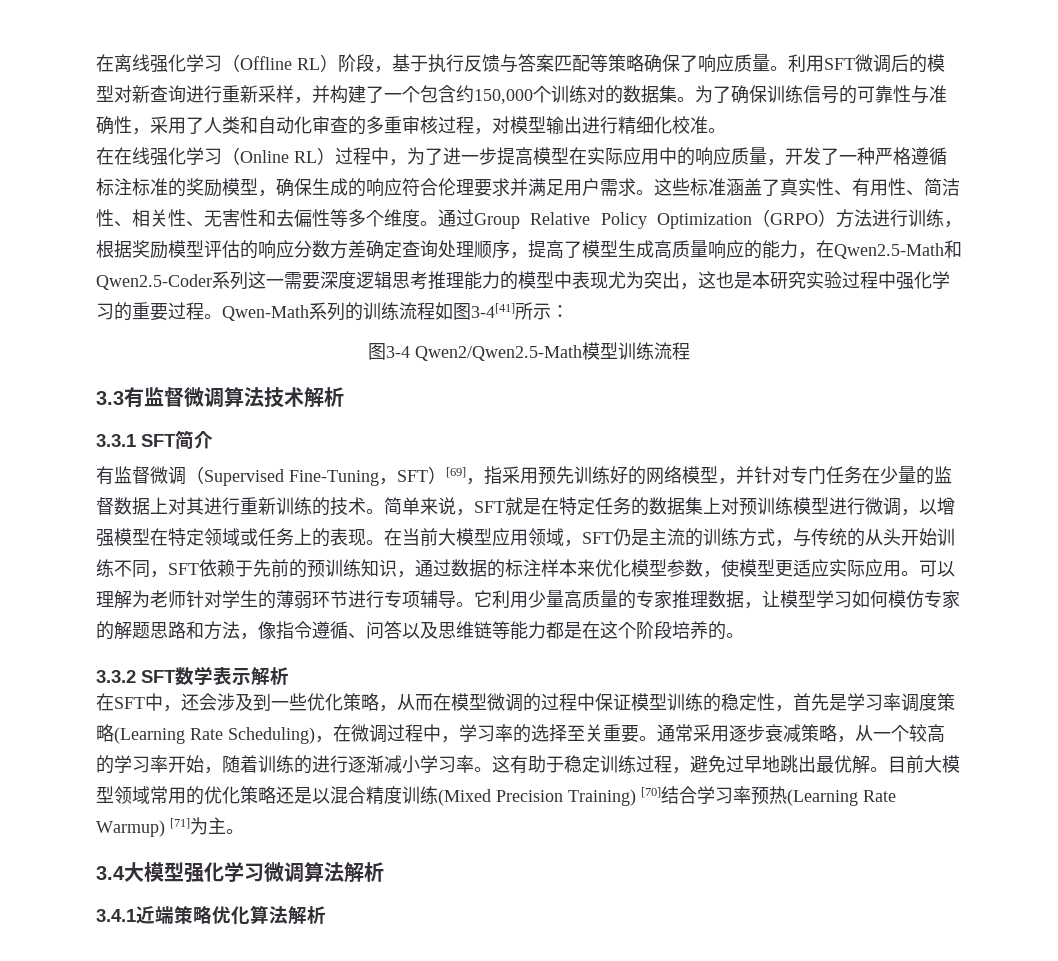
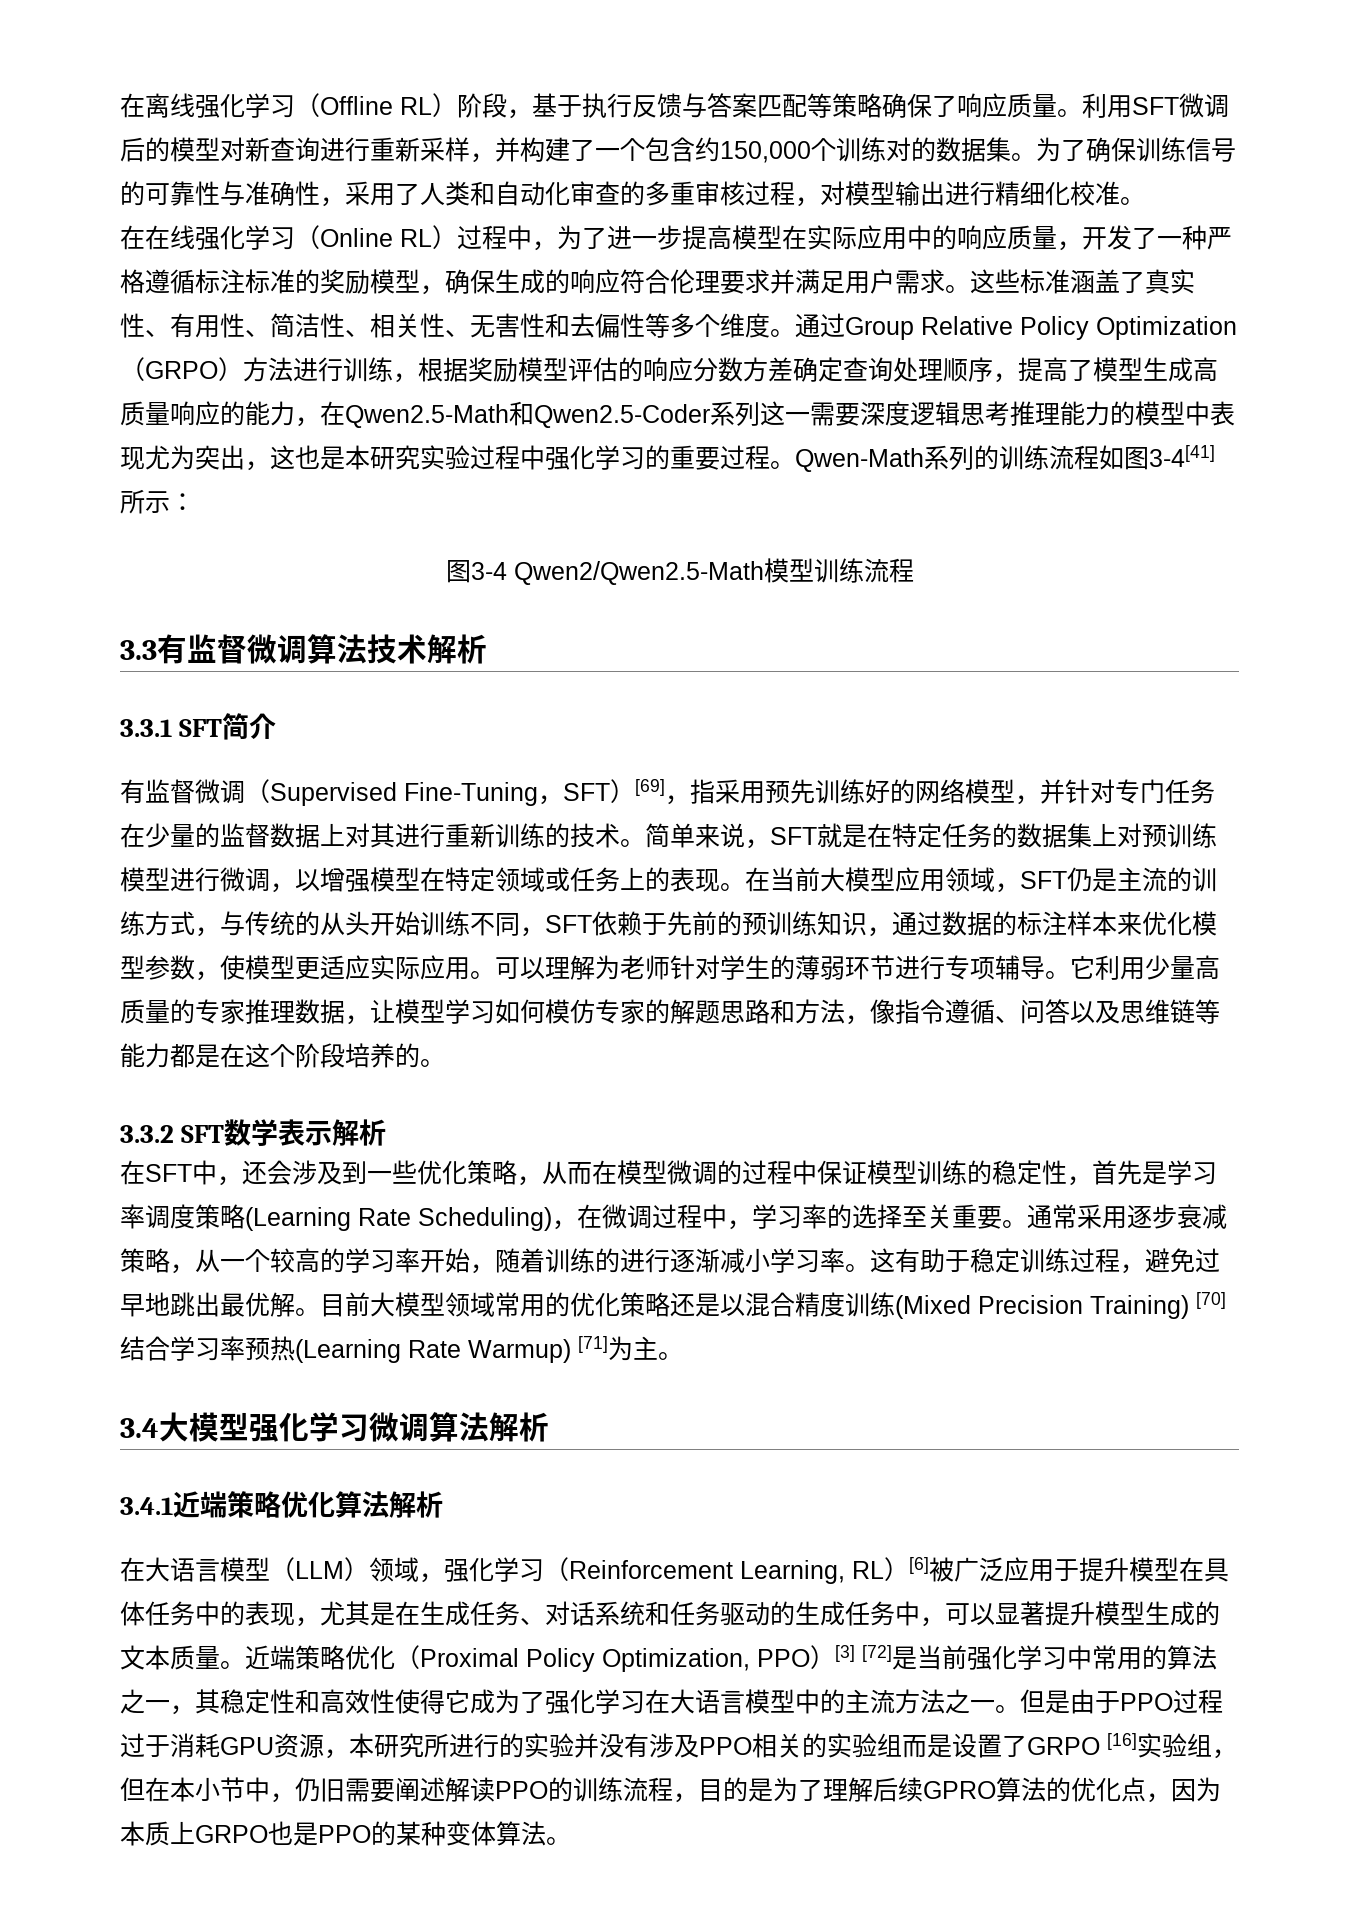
(326, 915) none -> [120,1557,1229,1584] [120,1601,1220,1627] [120,1645,1217,1672] [120,1689,1223,1715] [120,1733,1237,1759] [120,1777,1221,1803] [120,1821,571,1846] // 在大语言模型（LLM）领域，强化学习（Reinforcement Learning, RL）[6]被广泛应用于提升模型在具体任务中的表现，尤其是在生成任务、对话系统和任务驱动的生成任务中，可以显著提升模型生成的文本质量。近端策略优化（Proximal Policy Optimization, PPO）[3] [72]是当前强化学习中常用的算法之一，其稳定性和高效性使得它成为了强化学习在大语言模型中的主流方法之一。但是由于PPO过程过于消耗GPU资源，本研究所进行的实验并没有涉及PPO相关的实验组而是设置了GRPO [16]实验组，但在本小节中，仍旧需要阐述解读PPO的训练流程，目的是为了理解后续GPRO算法的优化点，因为本质上GRPO也是PPO的某种变体算法。

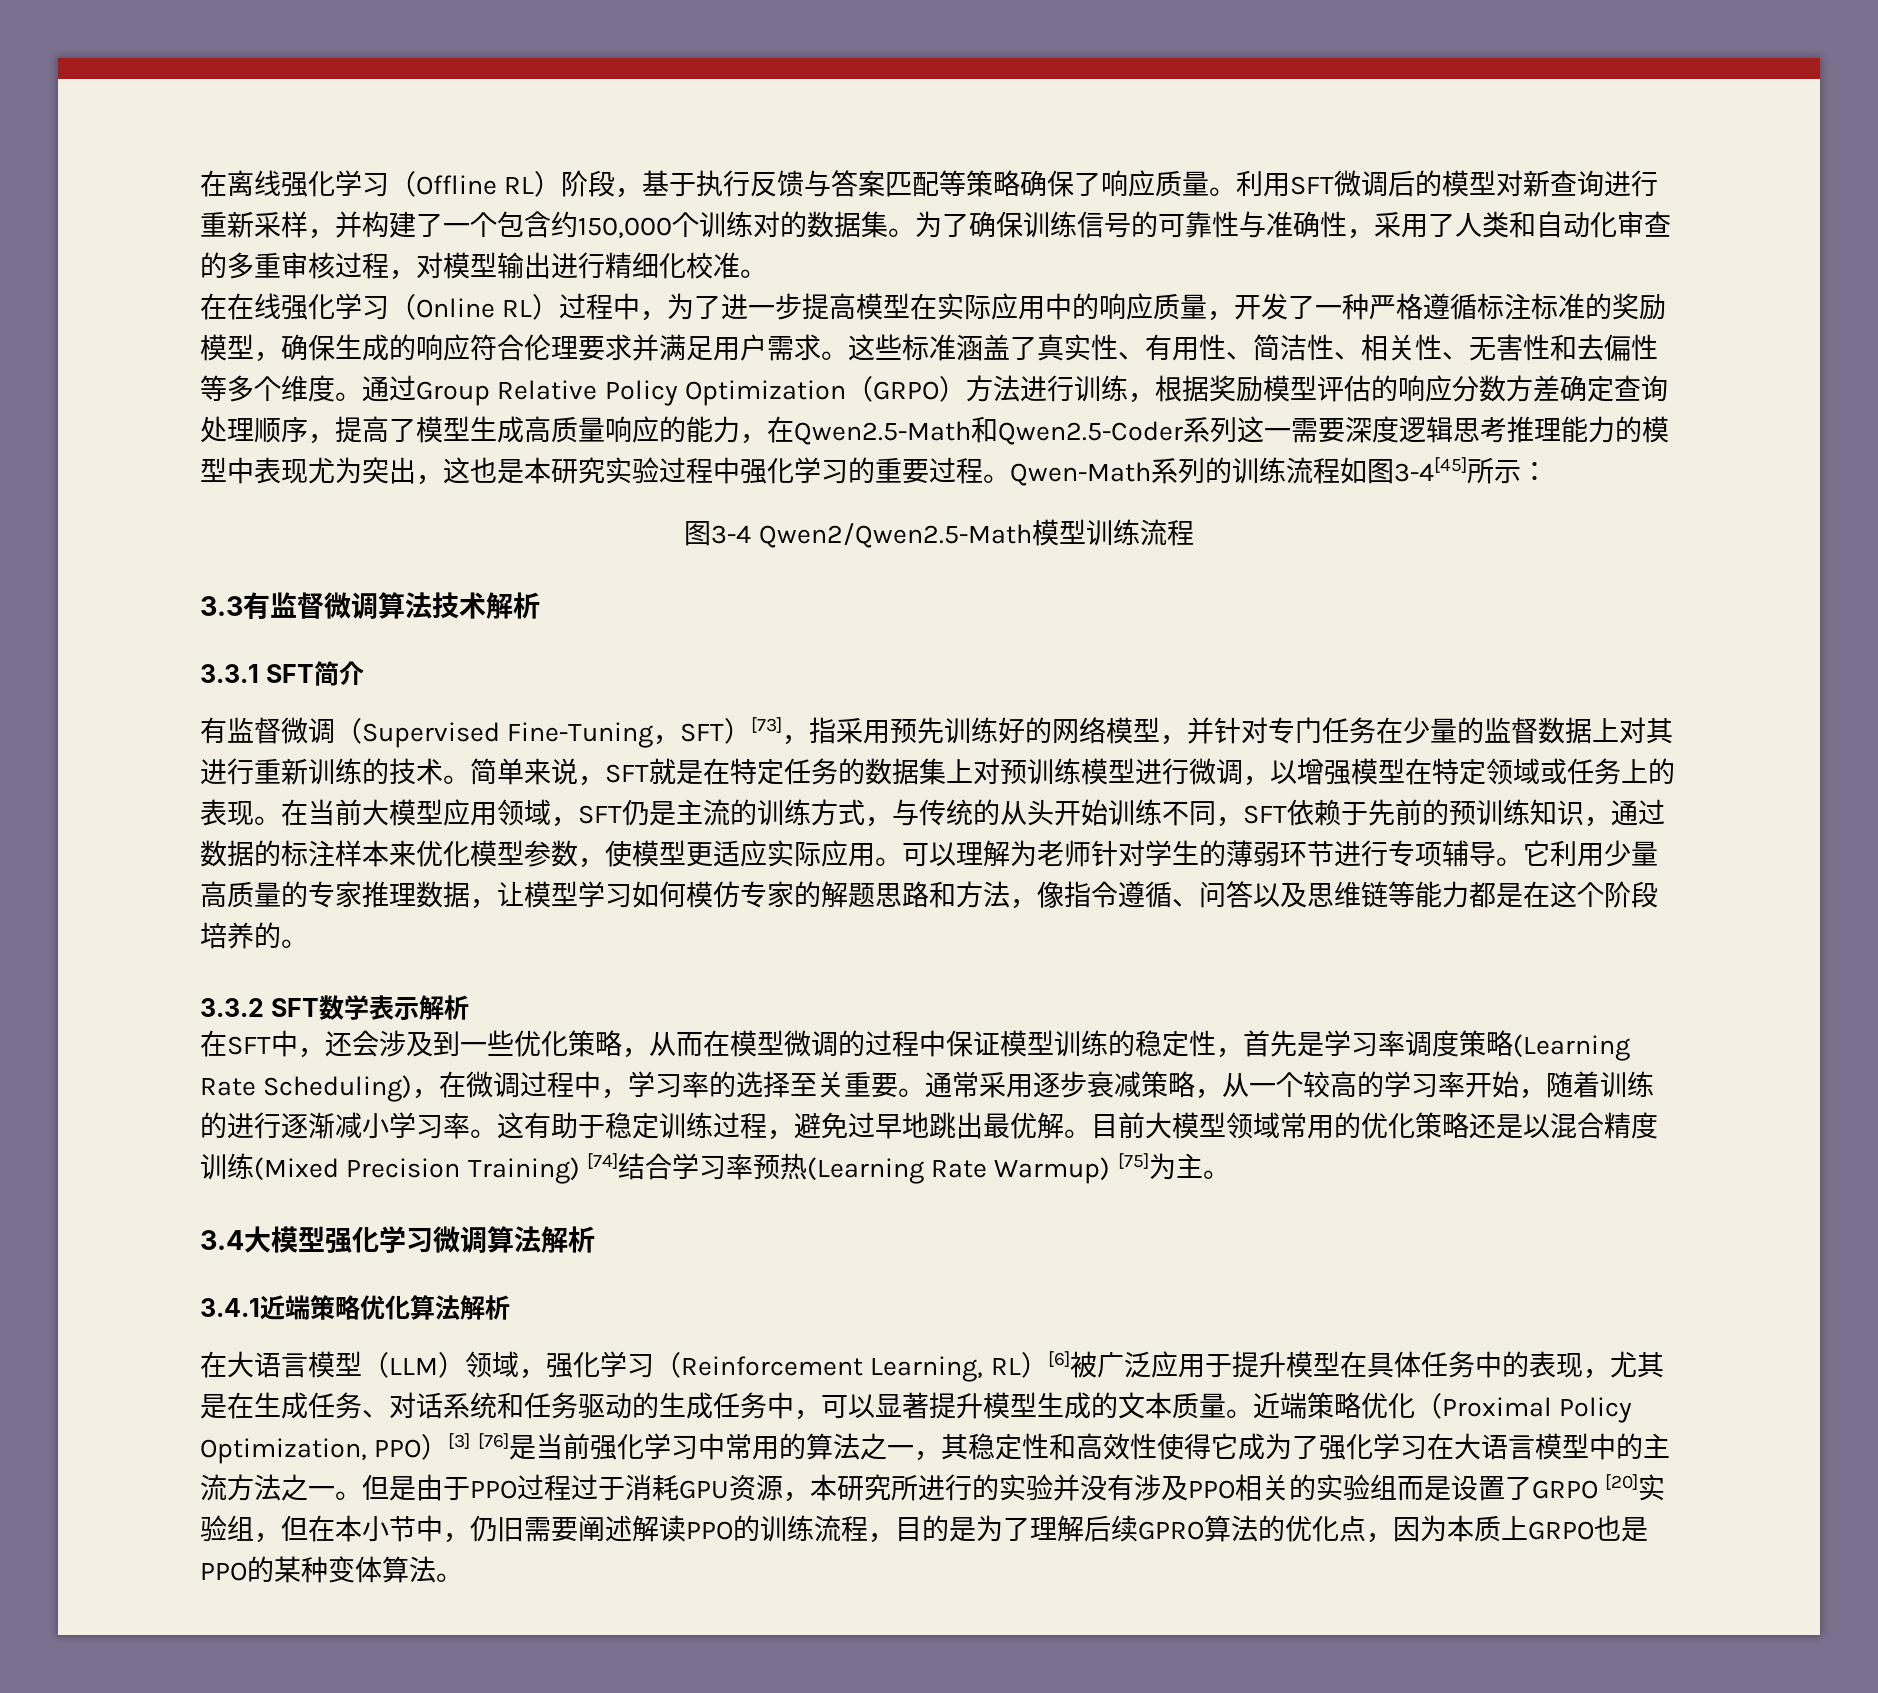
[1149,445,1215,467] 3-4[41] -> [1394,457,1467,482] 3-4[45]
[635,779,665,796] [69] -> [751,717,783,733] [73]
[1196,1292,1226,1309] [70] -> [586,1153,618,1169] [74]
[578,1336,608,1353] [71] -> [1117,1153,1149,1169] [75]
[862,1645,892,1662] [72] -> [477,1433,509,1449] [76]
[1107,1733,1137,1750] [16] -> [1605,1474,1639,1490] [20]

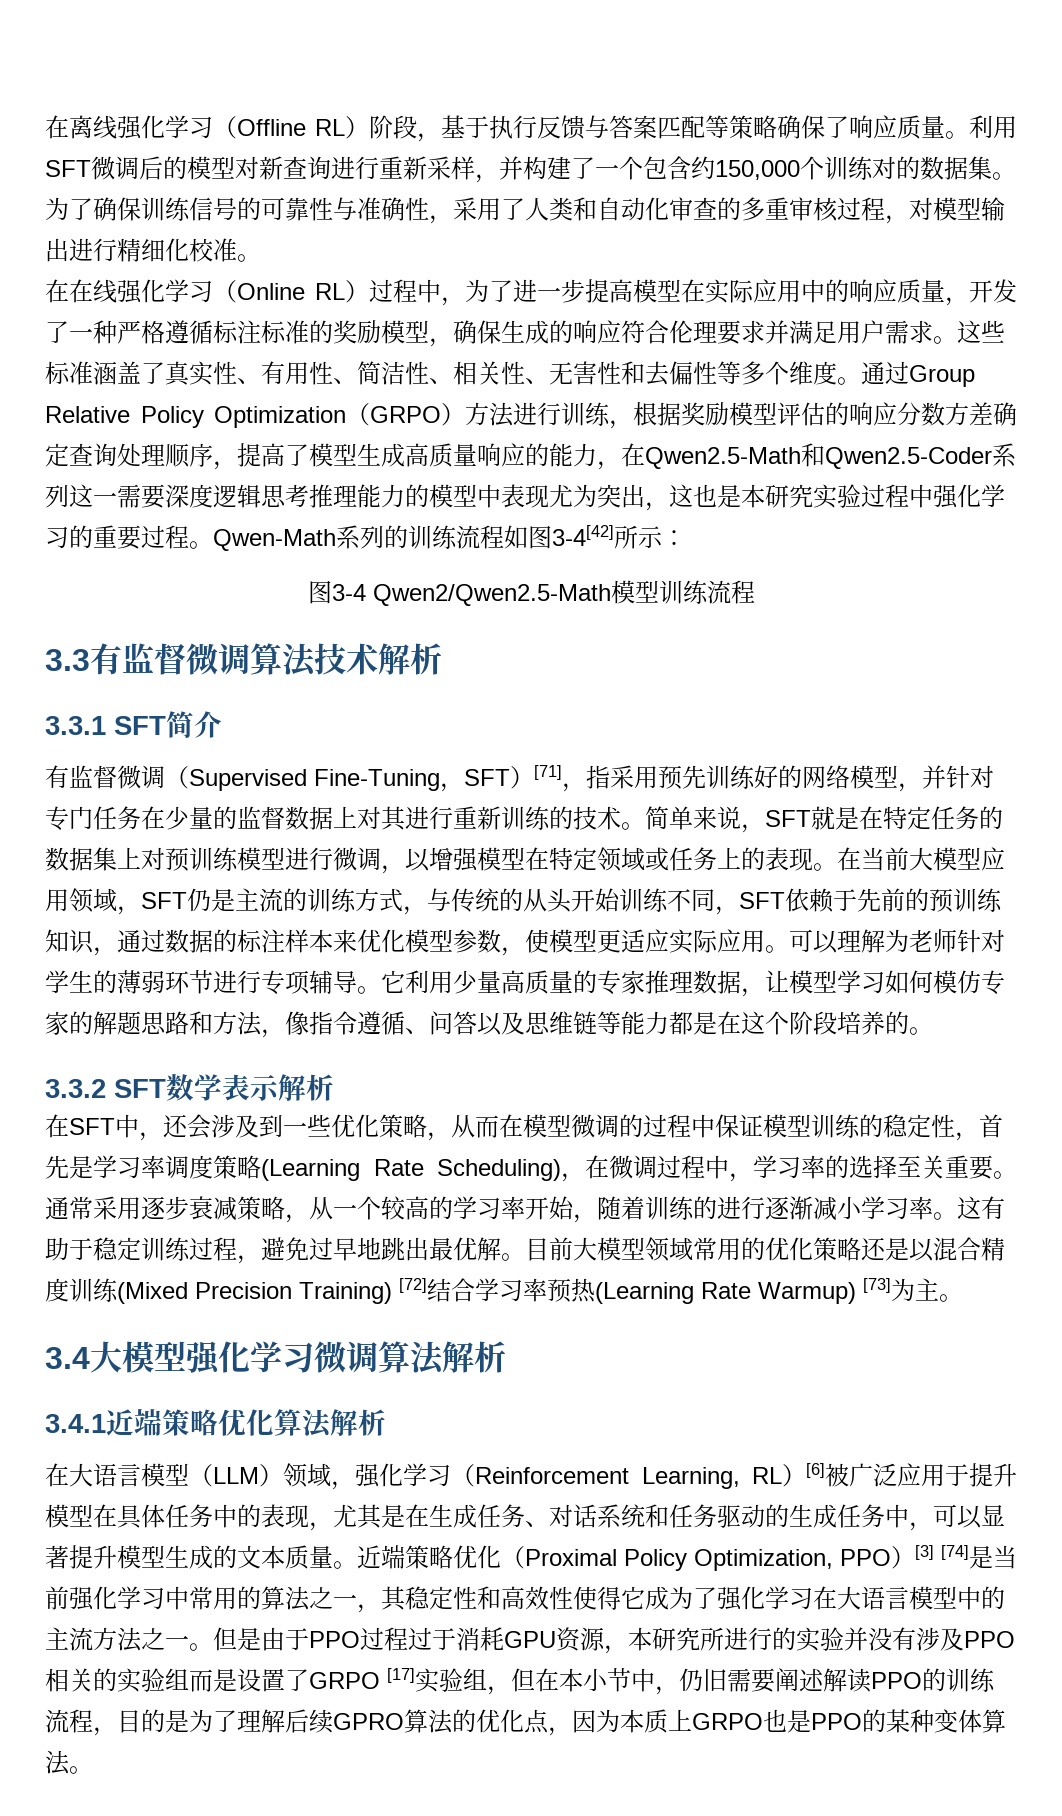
[1394,457,1467,482] 3-4[45] -> [552,525,614,546] 3-4[42]
[751,717,783,733] [73] -> [534,765,562,780] [71]
[586,1153,618,1169] [74] -> [399,1278,427,1293] [72]
[1117,1153,1149,1169] [75] -> [863,1278,891,1293] [73]
[477,1433,509,1449] [76] -> [941,1545,969,1560] [74]
[1605,1474,1639,1490] [20] -> [387,1668,415,1683] [17]

